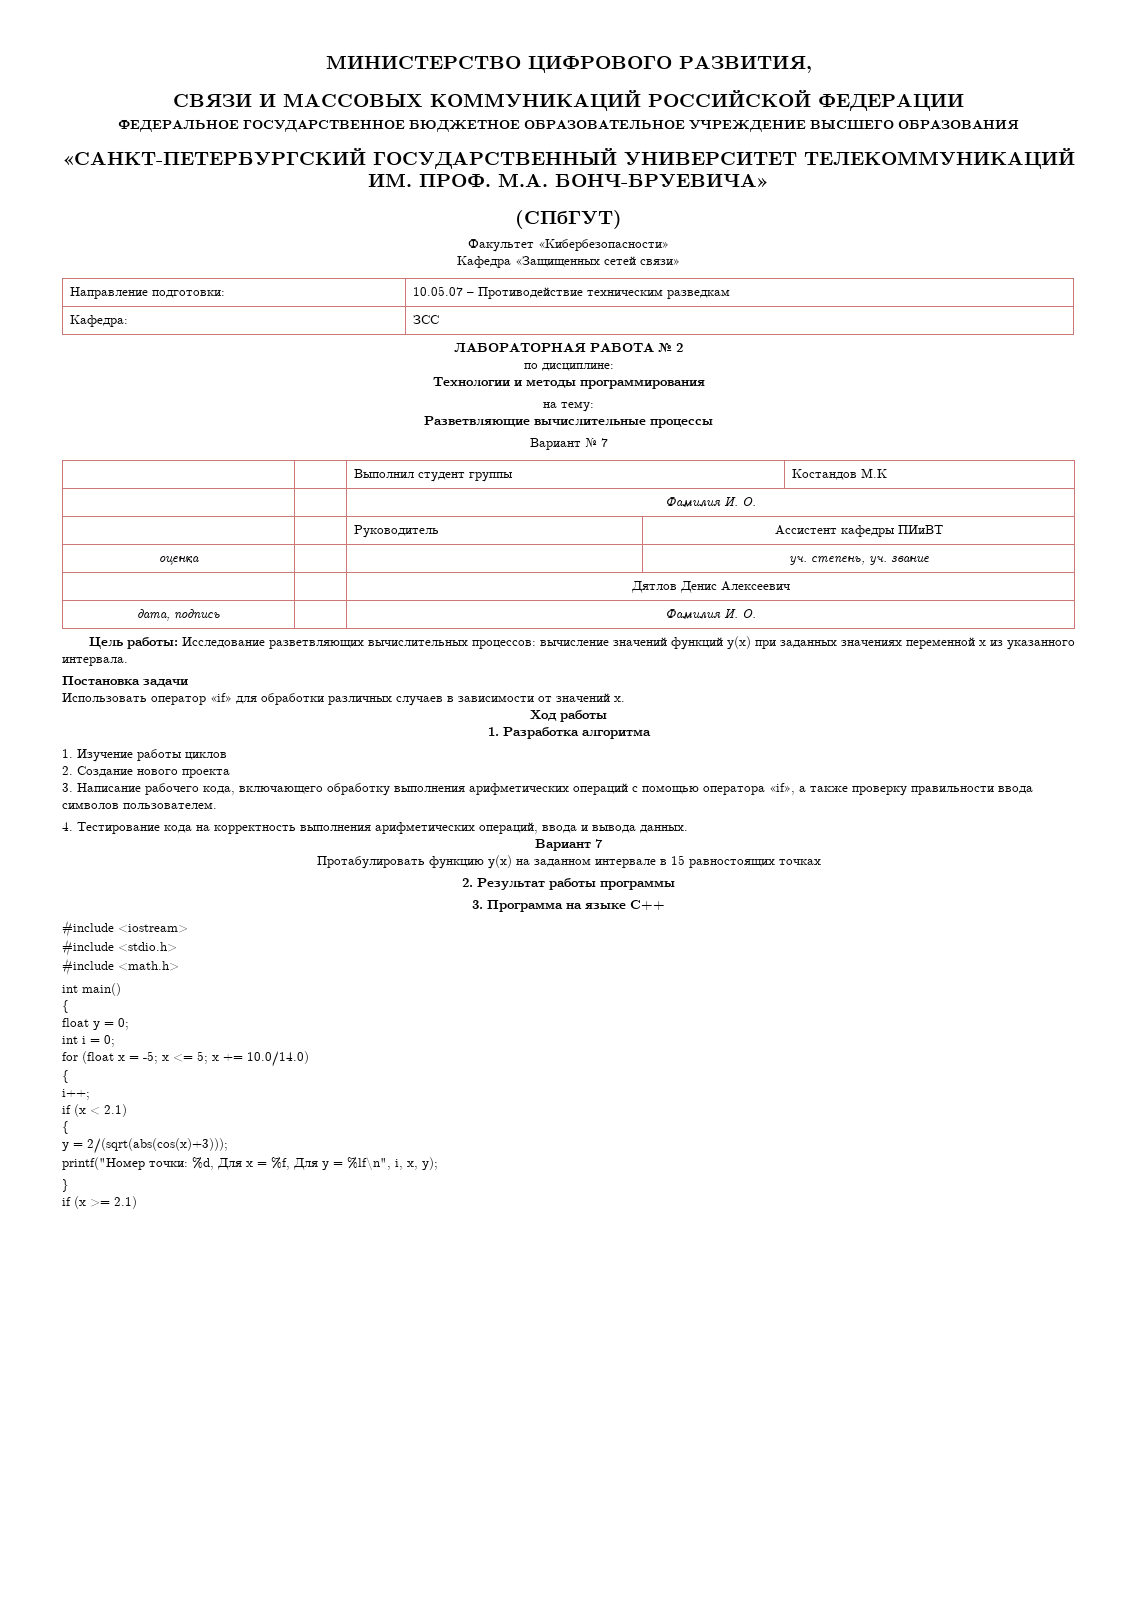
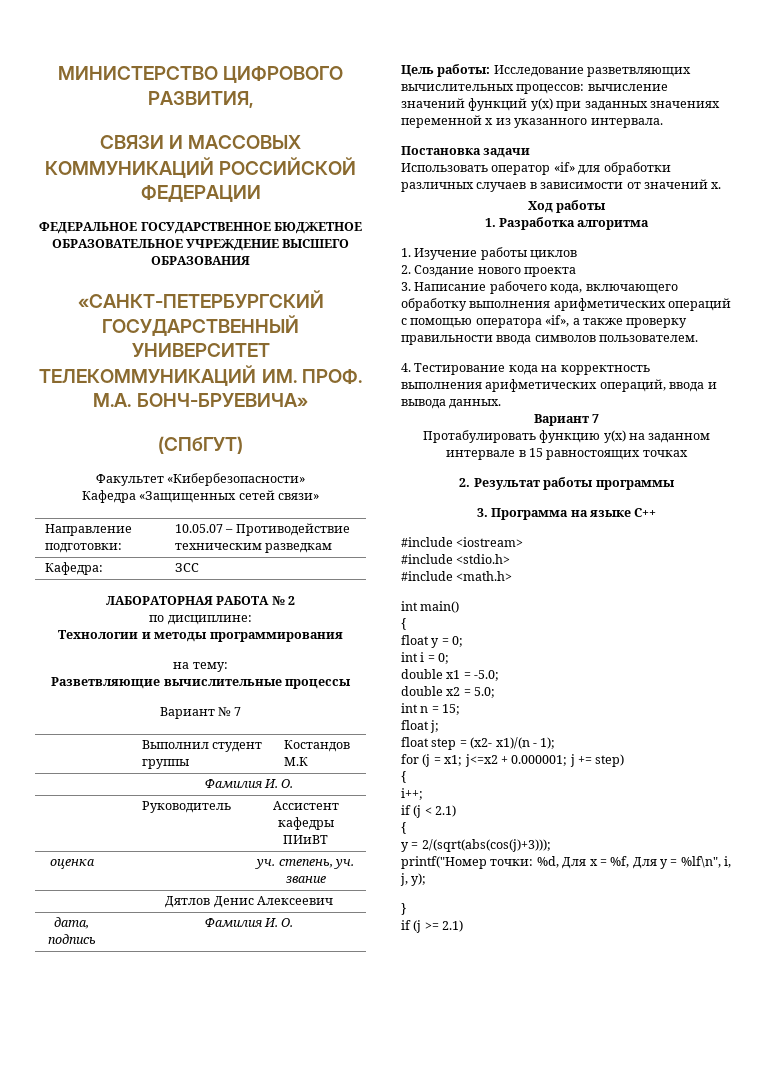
[62,1051,309,1067] for (float x = -5; x <= 5; x += 10.0/14.0) -> [401,669,500,681] [401,686,496,698] [401,703,461,715] [401,720,440,733] [401,737,556,750] [401,754,625,767] double x1 = -5.0; // double x2 = 5.0; // int n = 15; // float j; // float step = (x2- x1)/(n - 1); // for (j = x1; j<=x2 + 0.000001; j += step)
[74,1104,86,1117] (x -> [413,805,422,818] (j
[87,1138,228,1154] 2/(sqrt(abs(cos(x)+3))); -> [421,839,551,852] 2/(sqrt(abs(cos(j)+3)));
[407,1161,418,1170] x, -> [400,873,408,886] j,
[74,1196,86,1209] (x -> [413,920,422,933] (j

